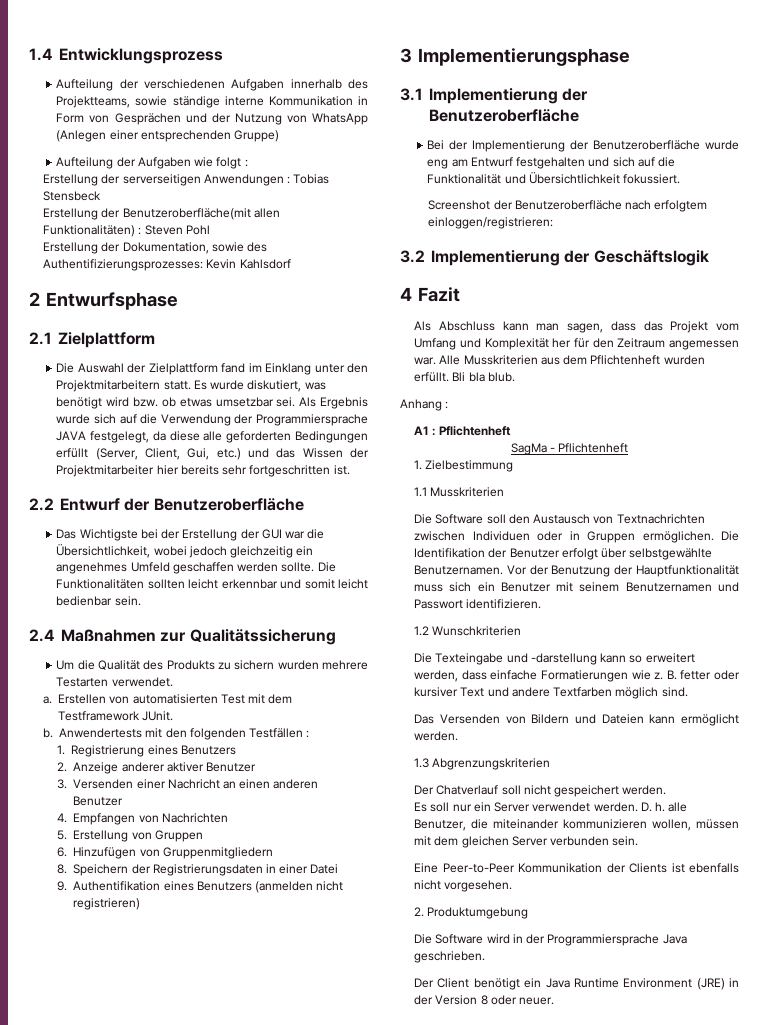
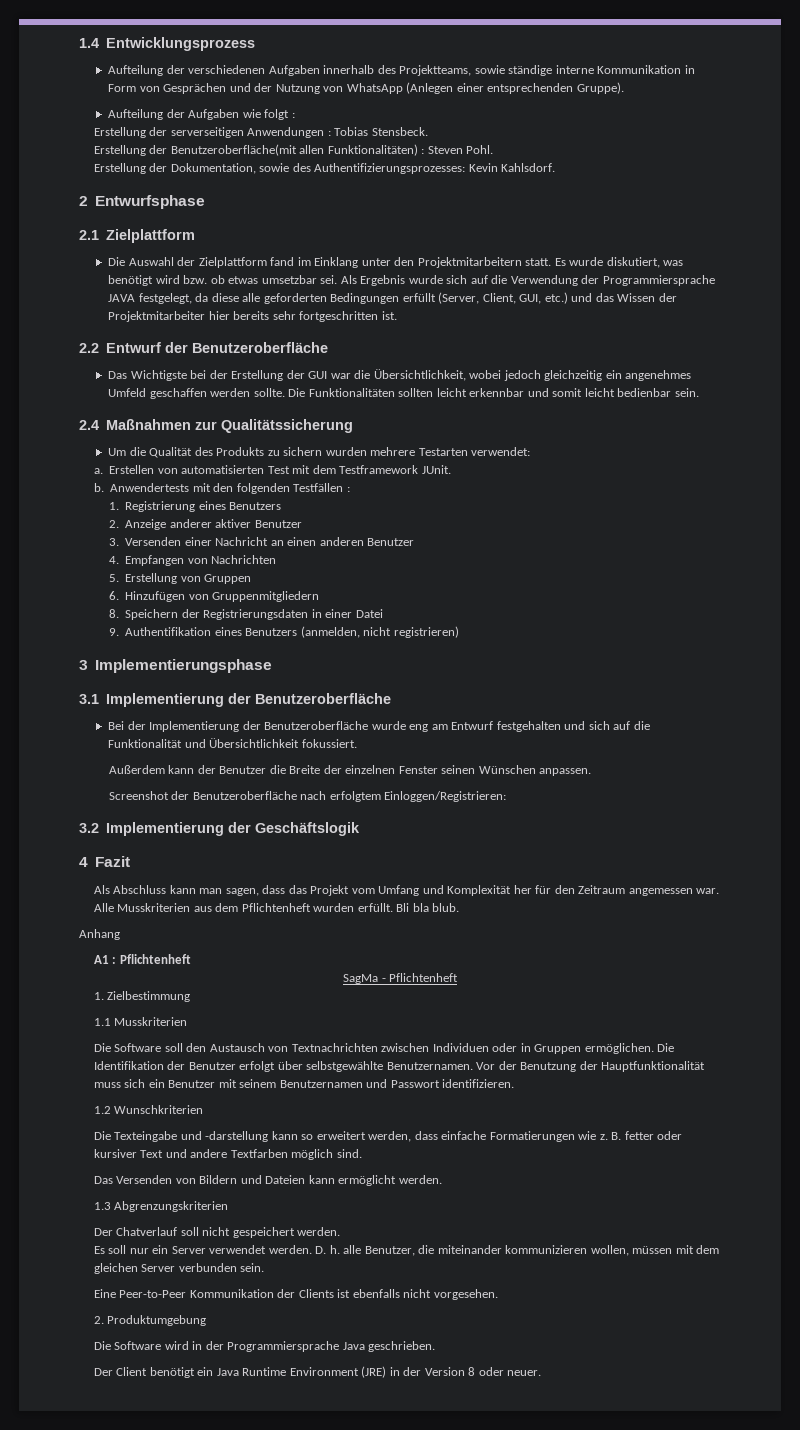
[234,130,280,142] Gruppe) -> [576,82,624,94] Gruppe).
[43,191,102,201] Stensbeck -> [371,127,428,136] Stensbeck.
[185,225,210,235] Pohl -> [466,145,494,154] Pohl.
[239,259,291,269] Kahlsdorf -> [501,163,556,172] Kahlsdorf.
[187,448,210,460] Gui, -> [519,294,542,304] GUI,
[111,677,173,687] verwendet. -> [471,447,531,456] verwendet:
[254,881,313,893] (anmelden -> [300,626,360,638] (anmelden,
(681, 179) none -> [108,765,592,776] // Außerdem kann der Benutzer die Breite der einzelnen Fenster seinen Wünschen anpassen.
[428,217,554,229] einloggen/registrieren: -> [384,791,507,802] Einloggen/Registrieren:
[445,401,449,409] : -> (120, 934) none

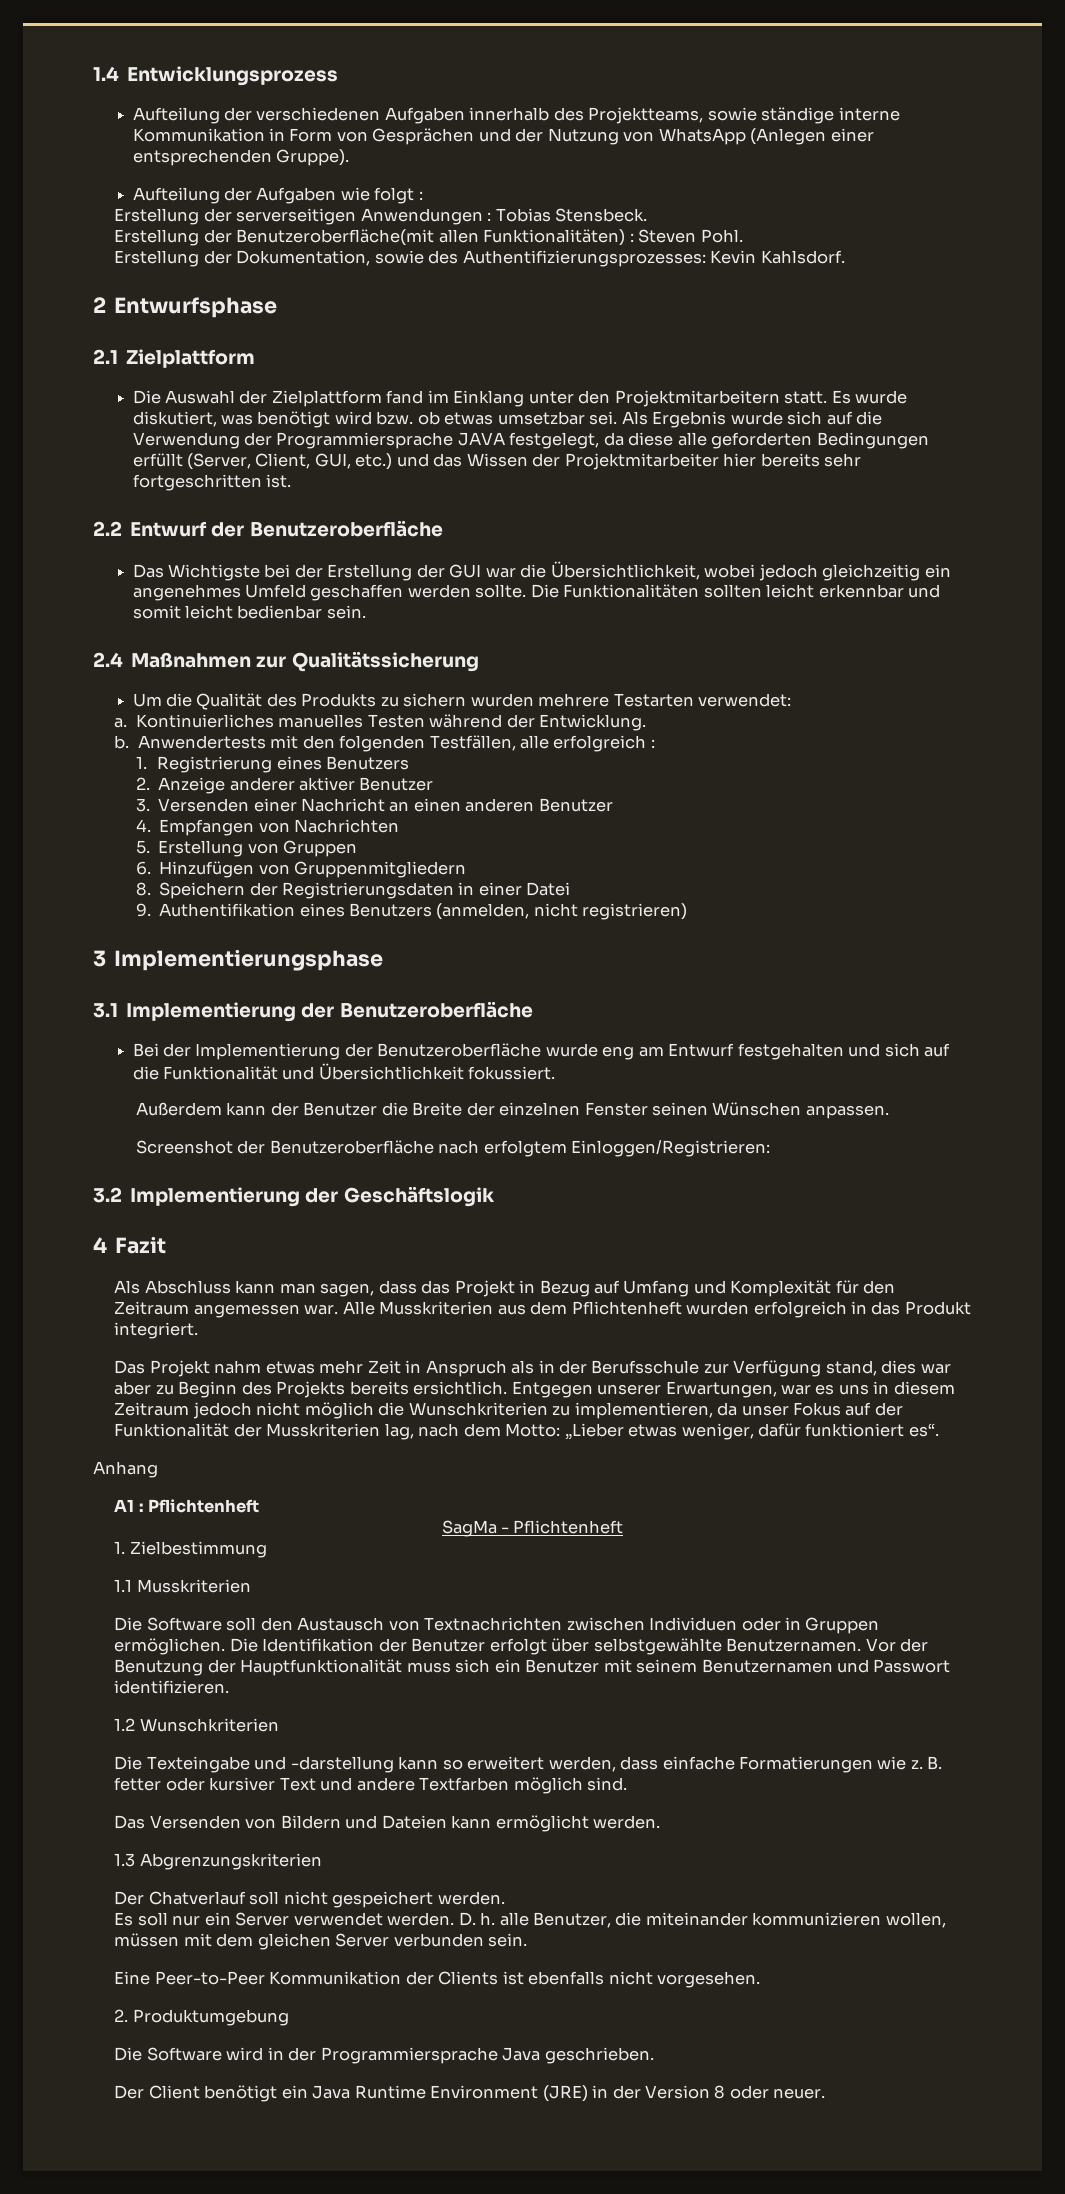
[109,465,451,474] Erstellen von automatisierten Test mit dem Testframework JUnit. -> [135,714,647,731] Kontinuierliches manuelles Testen während der Entwicklung.
[293,483,344,492] Testfällen -> [429,735,647,752] Testfällen, alle erfolgreich
[351,888,375,894] vom -> [519,1280,620,1297] in Bezug auf
[513,885,532,894] her -> (832, 1288) none
[357,903,460,912] erfüllt. Bli bla blub. -> [753,1301,971,1318] [114,1322,199,1339] [114,1360,951,1377] [114,1381,955,1398] [114,1402,903,1419] [114,1423,939,1440] erfolgreich in das Produkt integriert. // Das Projekt nahm etwas mehr Zeit in Anspruch als in der Berufsschule zur Verfügung stand, dies war aber zu Beginn des Projekts bereits ersichtlich. Entgegen unserer Erwartungen, war es uns in diesem Zeitraum jedoch nicht möglich die Wunschkriterien zu implementieren, da unser Fokus auf der Funktionalität der Musskriterien lag, nach dem Motto: „Lieber etwas weniger, dafür funktioniert es“.

